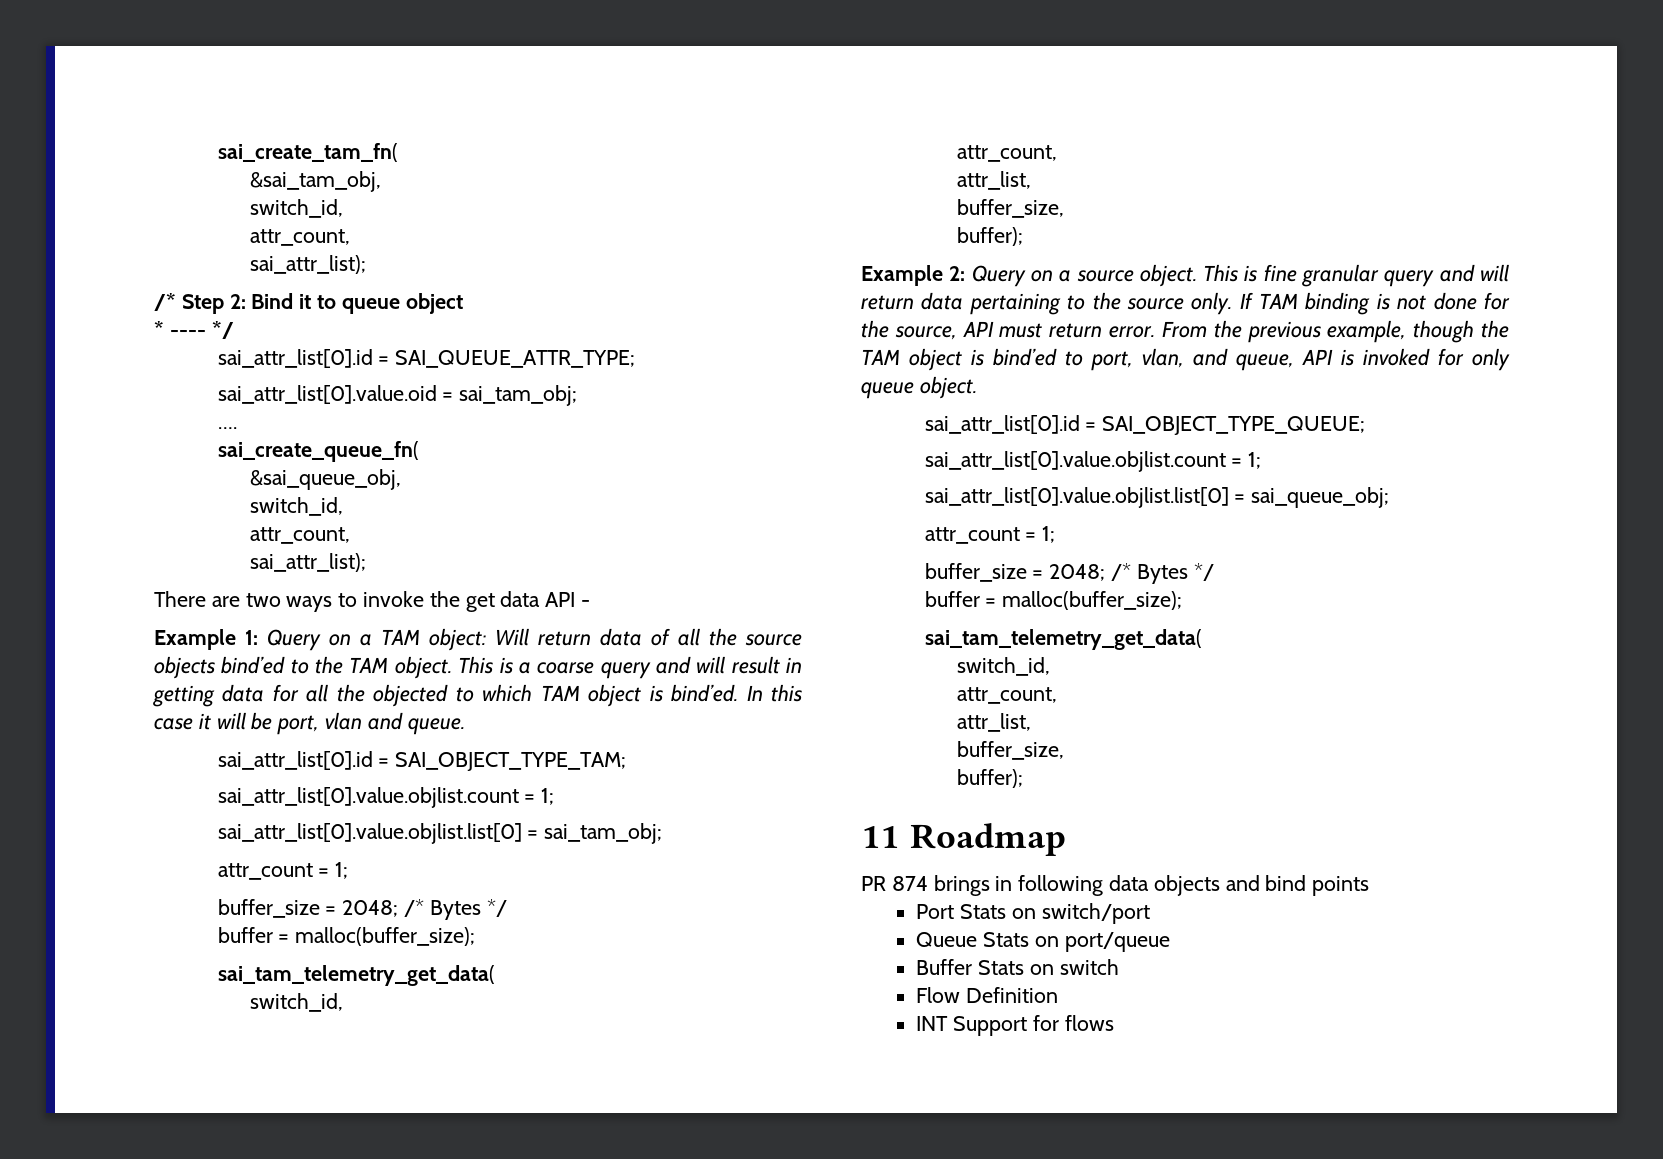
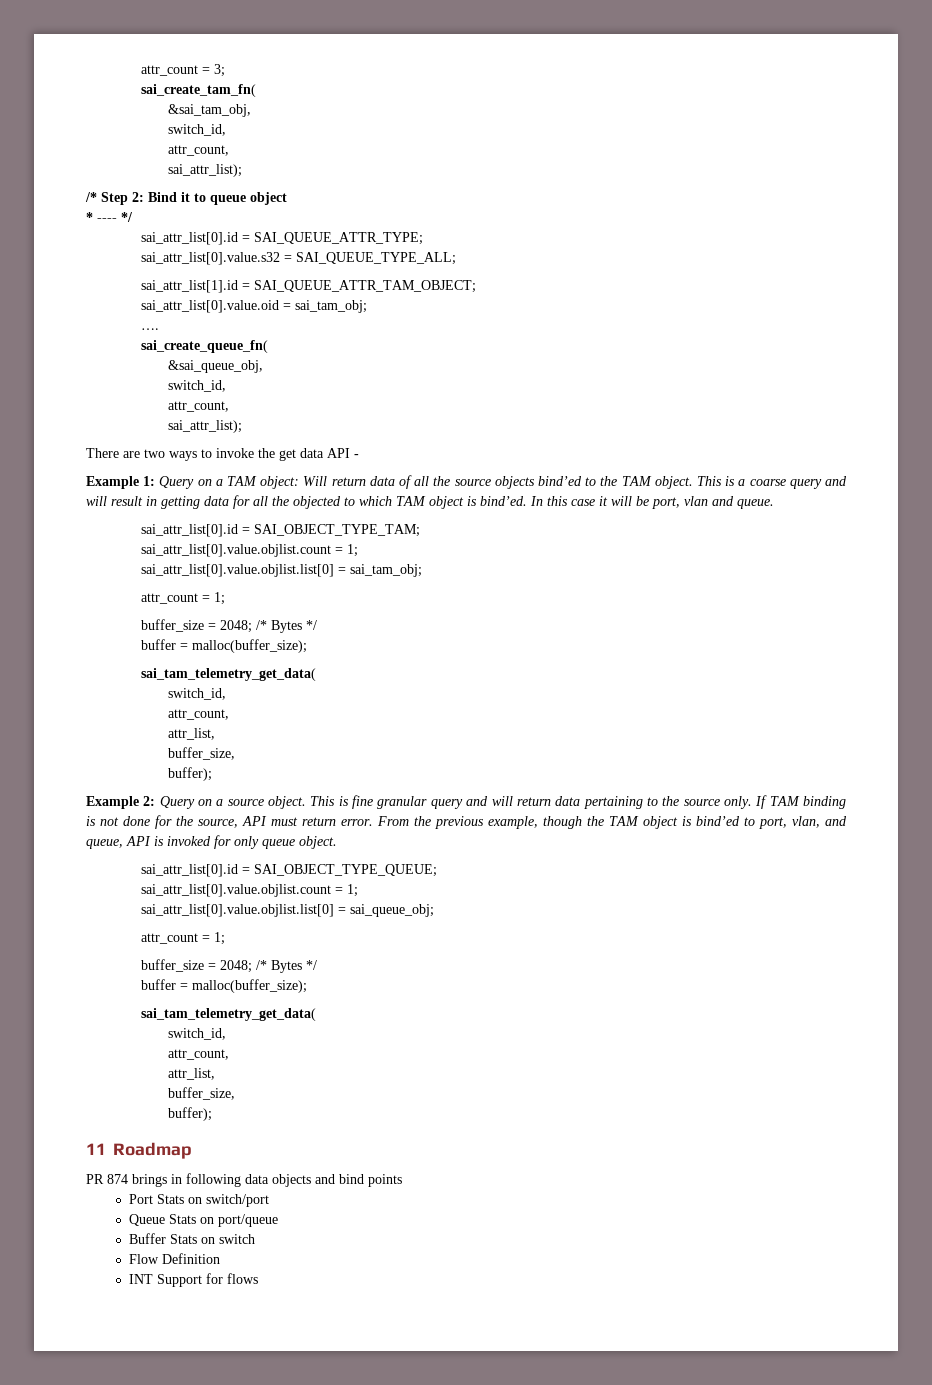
(217, 152) none -> [140,64,225,77] attr_count = 3; //
(636, 359) none -> [140,252,456,265] [140,280,476,293] // sai_attr_list[0].value.s32 = SAI_QUEUE_TYPE_ALL; // sai_attr_list[1].id = SAI_QUEUE_ATTR_TAM_OBJECT;

